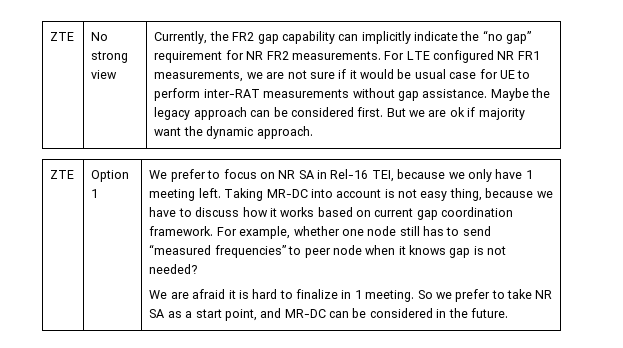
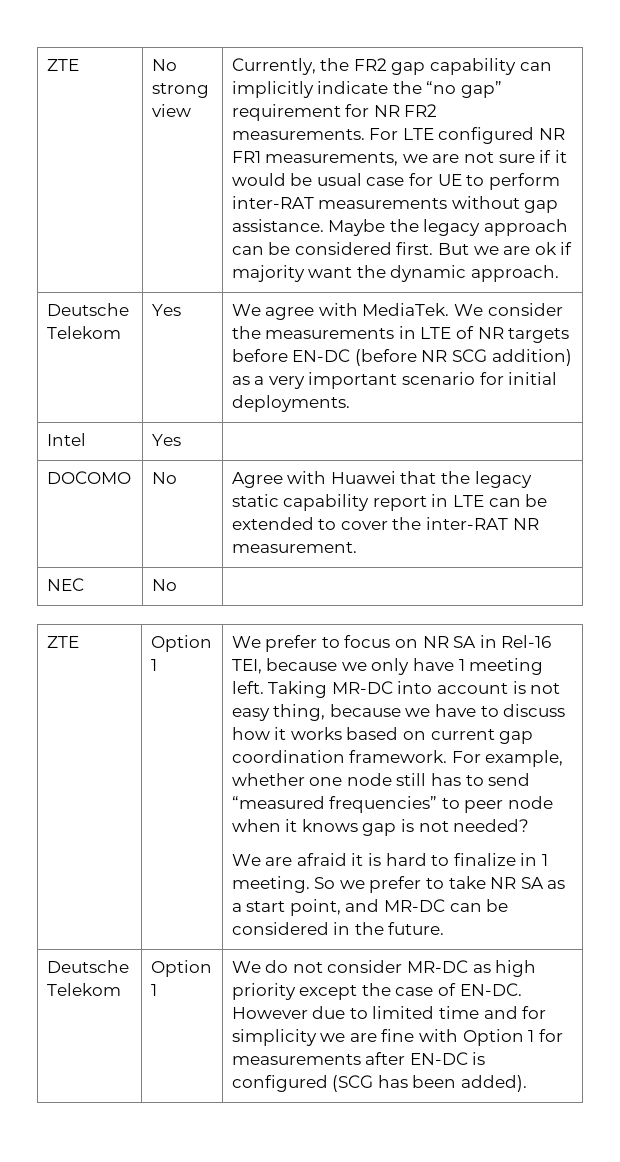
(313, 132) none -> [46,303,129,316] [46,326,121,339] [151,304,181,316] [231,303,563,320] [231,326,570,343] [231,349,572,366] [231,372,558,389] [231,395,350,412] [46,433,86,446] [151,434,181,446] [46,471,131,484] [151,472,177,484] [231,471,532,488] [231,494,548,511] [231,517,539,530] [231,542,357,553] [46,578,84,591] [151,579,177,591] // Deutsche Telekom | Yes | We agree with MediaTek. We consider the measurements in LTE of NR targets before EN-DC (before NR SCG addition) as a very important scenario for initial deployments. // Intel | Yes | // DOCOMO | No | Agree with Huawei that the legacy static capability report in LTE can be extended to cover the inter-RAT NR measurement. // NEC | No |
(508, 313) none -> [46,960,129,973] [46,983,121,996] [150,960,212,977] [150,984,157,996] [231,960,537,977] [231,983,522,1000] [231,1006,547,1019] [231,1029,563,1046] [231,1052,486,1065] [231,1075,528,1092] // Deutsche Telekom | Option 1 | We do not consider MR-DC as high priority except the case of EN-DC. However due to limited time and for simplicity we are fine with Option 1 for measurements after EN-DC is configured (SCG has been added).

